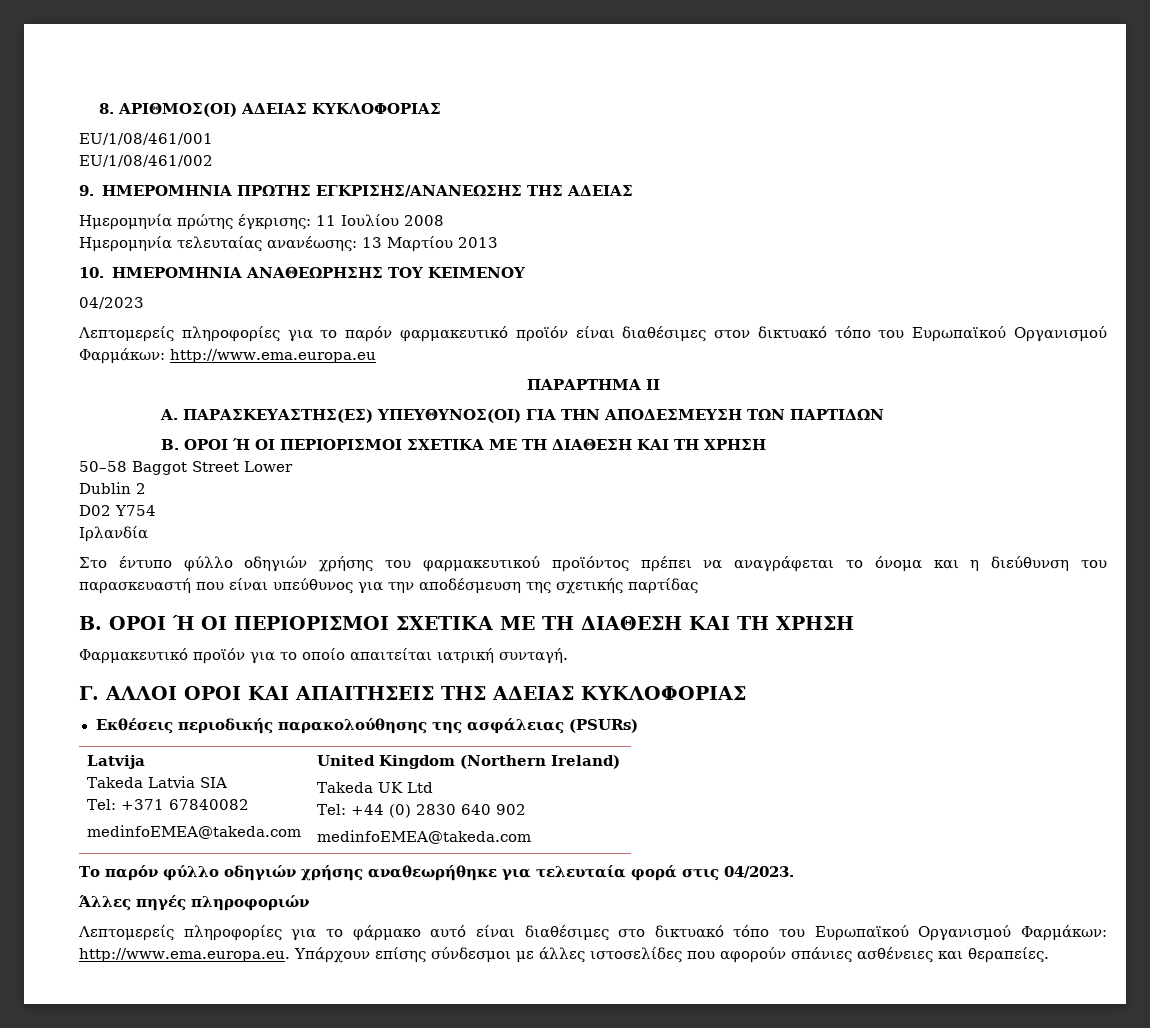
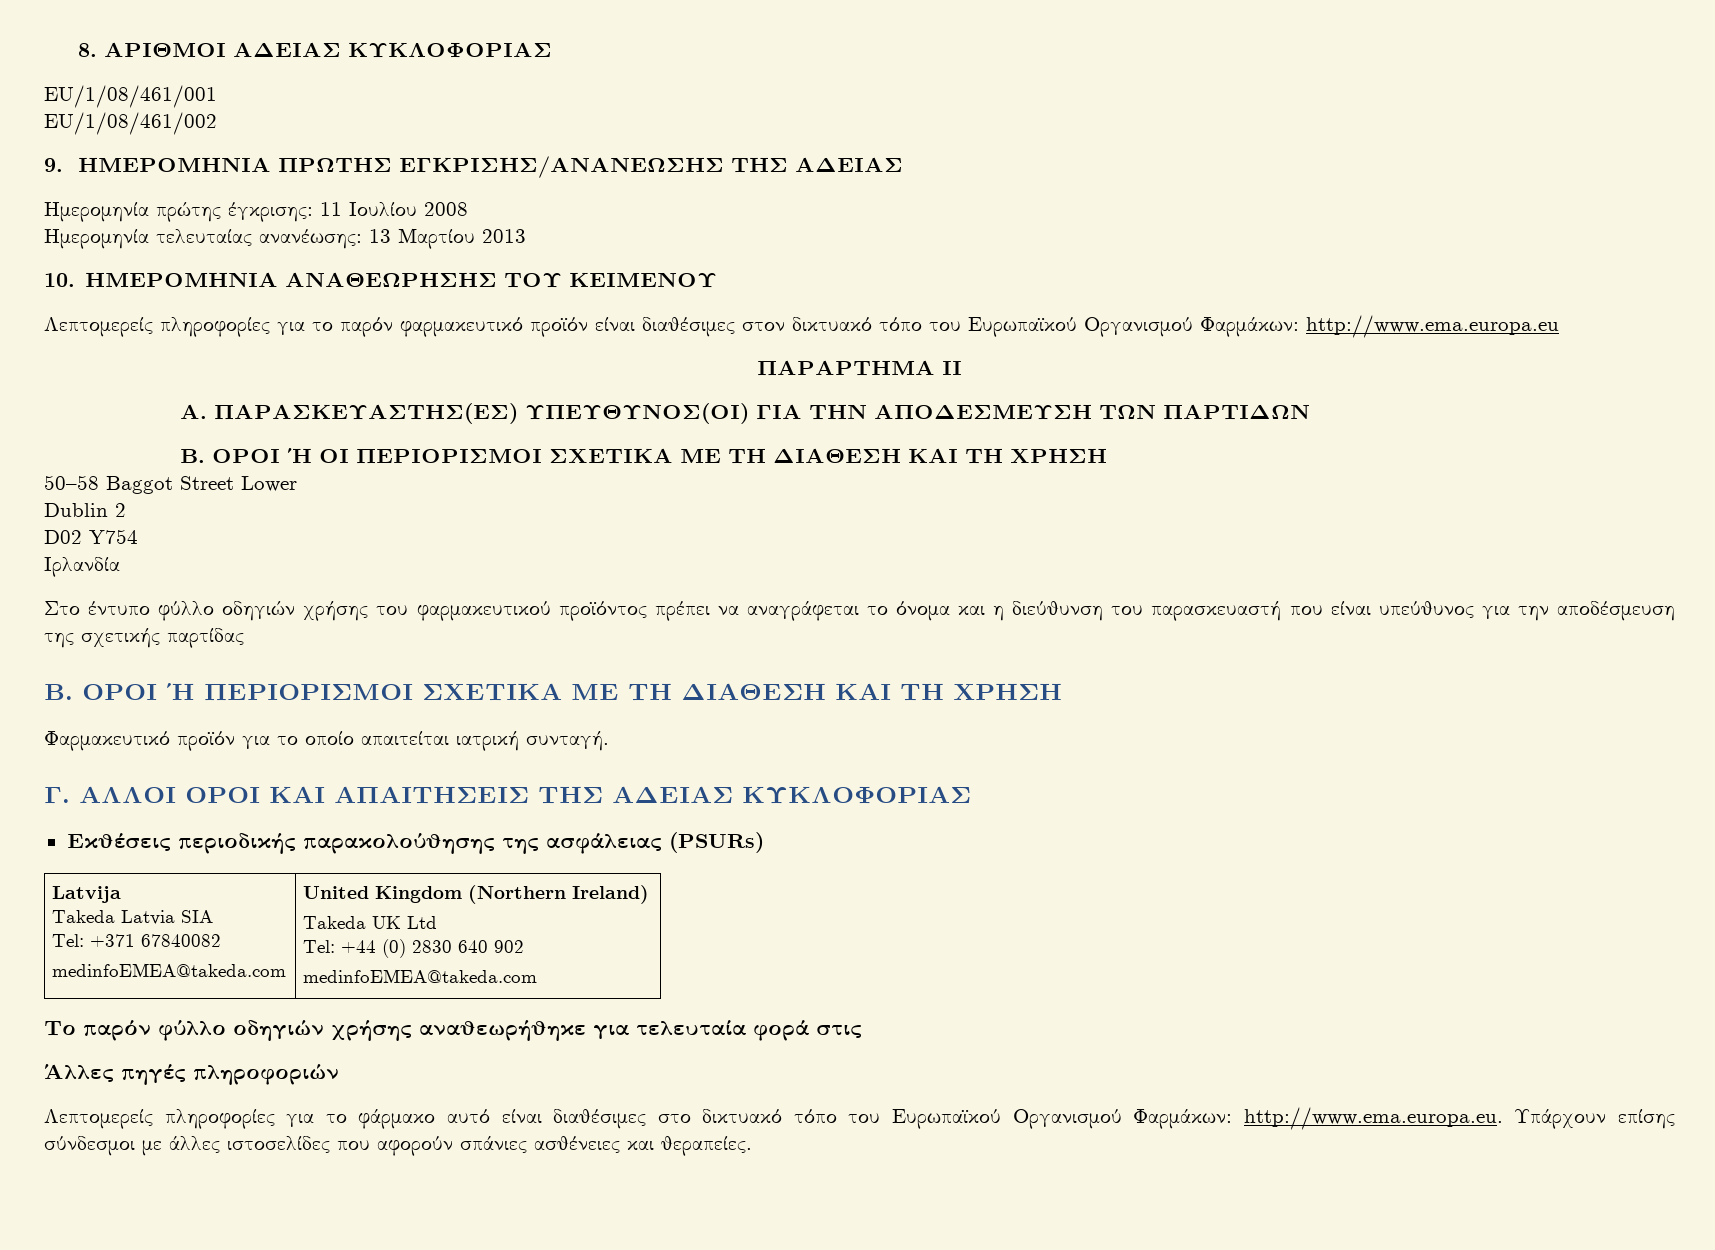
[118,102,238,117] ΑΡΙΘΜΟΣ(ΟΙ) -> [104,42,227,57] ΑΡΙΘΜΟΙ
[79,297,144,309] // 04/2023 -> (718, 280) none
[201,616,227,630] ΟΙ -> (195, 691) none
[724,866,794,878] 04/2023. -> (862, 1031) none

